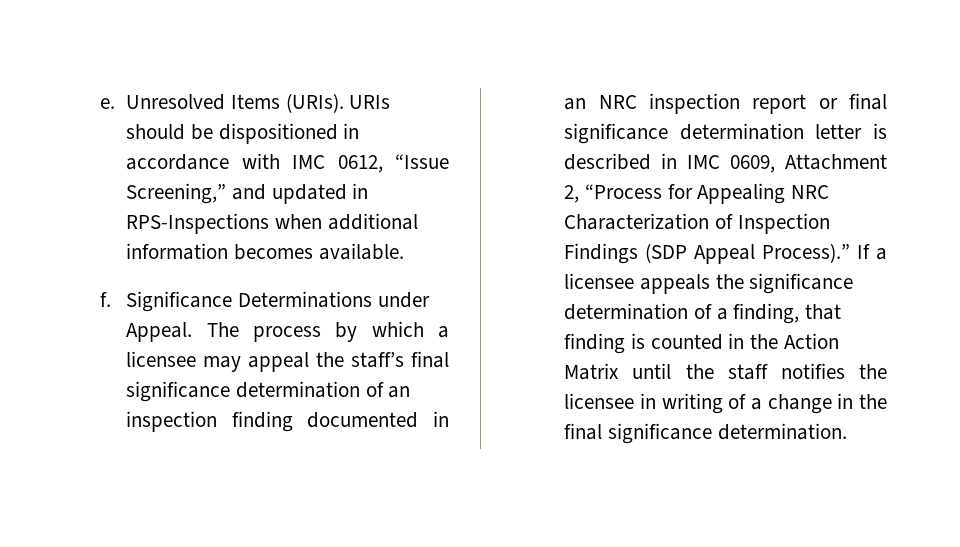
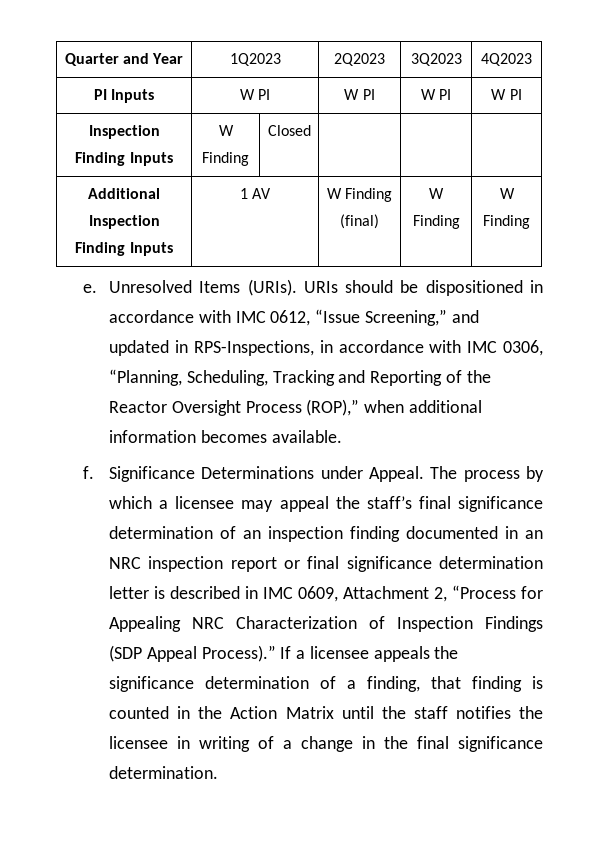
(99, 103) none -> [64,53,184,66] [229,53,281,66] [334,53,385,66] [410,53,462,66] [481,53,532,66] [93,89,155,103] [239,89,271,100] [344,89,375,100] [420,89,452,100] [491,89,522,100] [88,125,160,139] [75,152,173,166] [218,125,234,136] [202,152,249,166] [267,125,311,136] [88,188,160,199] [88,215,160,229] [75,242,173,256] [239,188,272,199] [326,188,393,202] [340,214,379,229] [429,188,444,199] [412,215,460,229] [499,188,515,199] [483,215,530,229] Quarter and Year | 1Q2023 | 2Q2023 | 3Q2023 | 4Q2023 // PI Inputs | W PI | W PI | W PI | W PI // Inspection Finding Inputs | W Finding | Closed | | | // Additional Inspection Finding Inputs | 1 AV | W Finding (final) | W Finding | W Finding //
[126,213,270,234] RPS-Inspections -> [193,340,544,356] [109,369,491,386] [109,399,360,416] RPS-Inspections, in accordance with IMC 0306, “Planning, Scheduling, Tracking and Reporting of the Reactor Oversight Process (ROP),”

